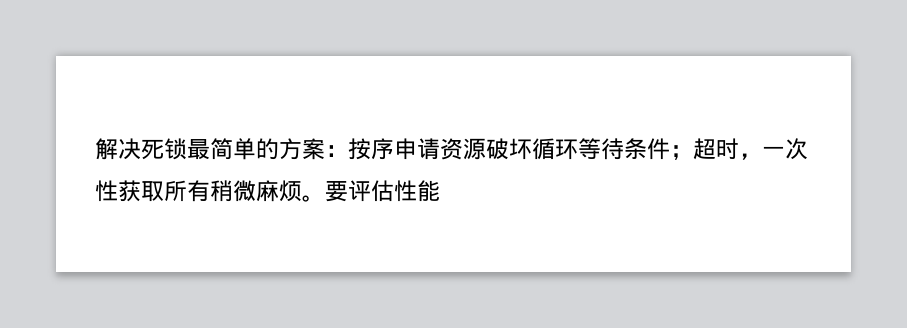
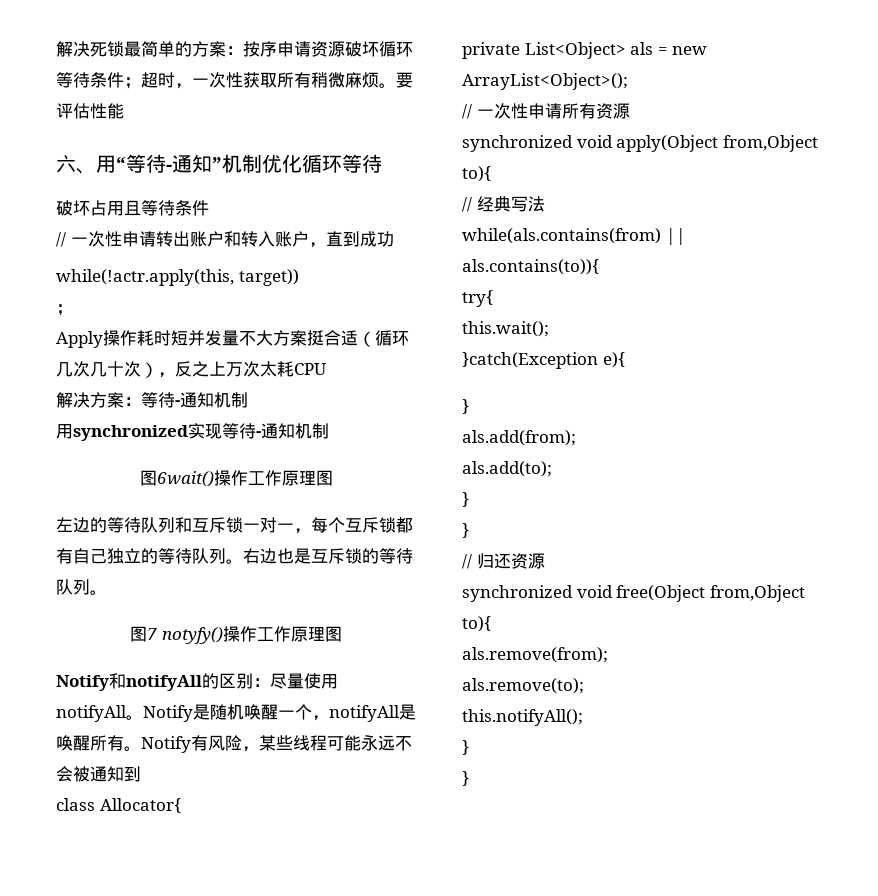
(440, 191) none -> [56,154,382,174] [56,200,209,216] [56,231,394,248] [56,269,299,286] [56,304,73,316] [56,330,409,348] [56,361,326,378] [56,392,248,408] [56,423,329,441] [139,470,333,487] [56,517,413,534] [56,548,413,564] [56,579,107,595] [130,626,342,644] [56,673,338,691] [56,704,416,722] [56,735,412,753] [56,766,141,782] [56,798,181,813] [462,42,708,59] [462,73,628,90] [462,103,630,119] [462,135,818,152] [462,166,491,182] [462,196,545,212] [462,228,686,245] [462,259,599,275] [462,290,493,307] [462,321,549,337] [462,352,625,369] [462,399,469,414] [462,430,576,446] [462,461,552,477] [462,492,469,507] [462,523,469,538] [462,553,545,569] [462,585,805,602] [462,616,491,632] [462,647,608,663] [462,678,584,694] [462,709,583,726] [462,740,469,755] [462,771,469,786] // 六、用“等待-通知”机制优化循环等待 // 破坏占用且等待条件 // // 一次性申请转出账户和转入账户，直到成功 // while(!actr.apply(this, target)) // ； // Apply操作耗时短并发量不大方案挺合适（循环几次几十次），反之上万次太耗CPU // 解决方案：等待-通知机制 // 用synchronized实现等待-通知机制 // 图6wait()操作工作原理图 // 左边的等待队列和互斥锁一对一，每个互斥锁都有自己独立的等待队列。右边也是互斥锁的等待队列。 // 图7 notyfy()操作工作原理图 // Notify和notifyAll的区别：尽量使用notifyAll。Notify是随机唤醒一个，notifyAll是唤醒所有。Notify有风险，某些线程可能永远不会被通知到 // class Allocator{ // private List<Object> als = new ArrayList<Object>(); // // 一次性申请所有资源 // synchronized void apply(Object from,Object to){ // // 经典写法 // while(als.contains(from) || als.contains(to)){ // try{ // this.wait(); // }catch(Exception e){ // } // als.add(from); // als.add(to); // } // } // // 归还资源 // synchronized void free(Object from,Object to){ // als.remove(from); // als.remove(to); // this.notifyAll(); // } // }

